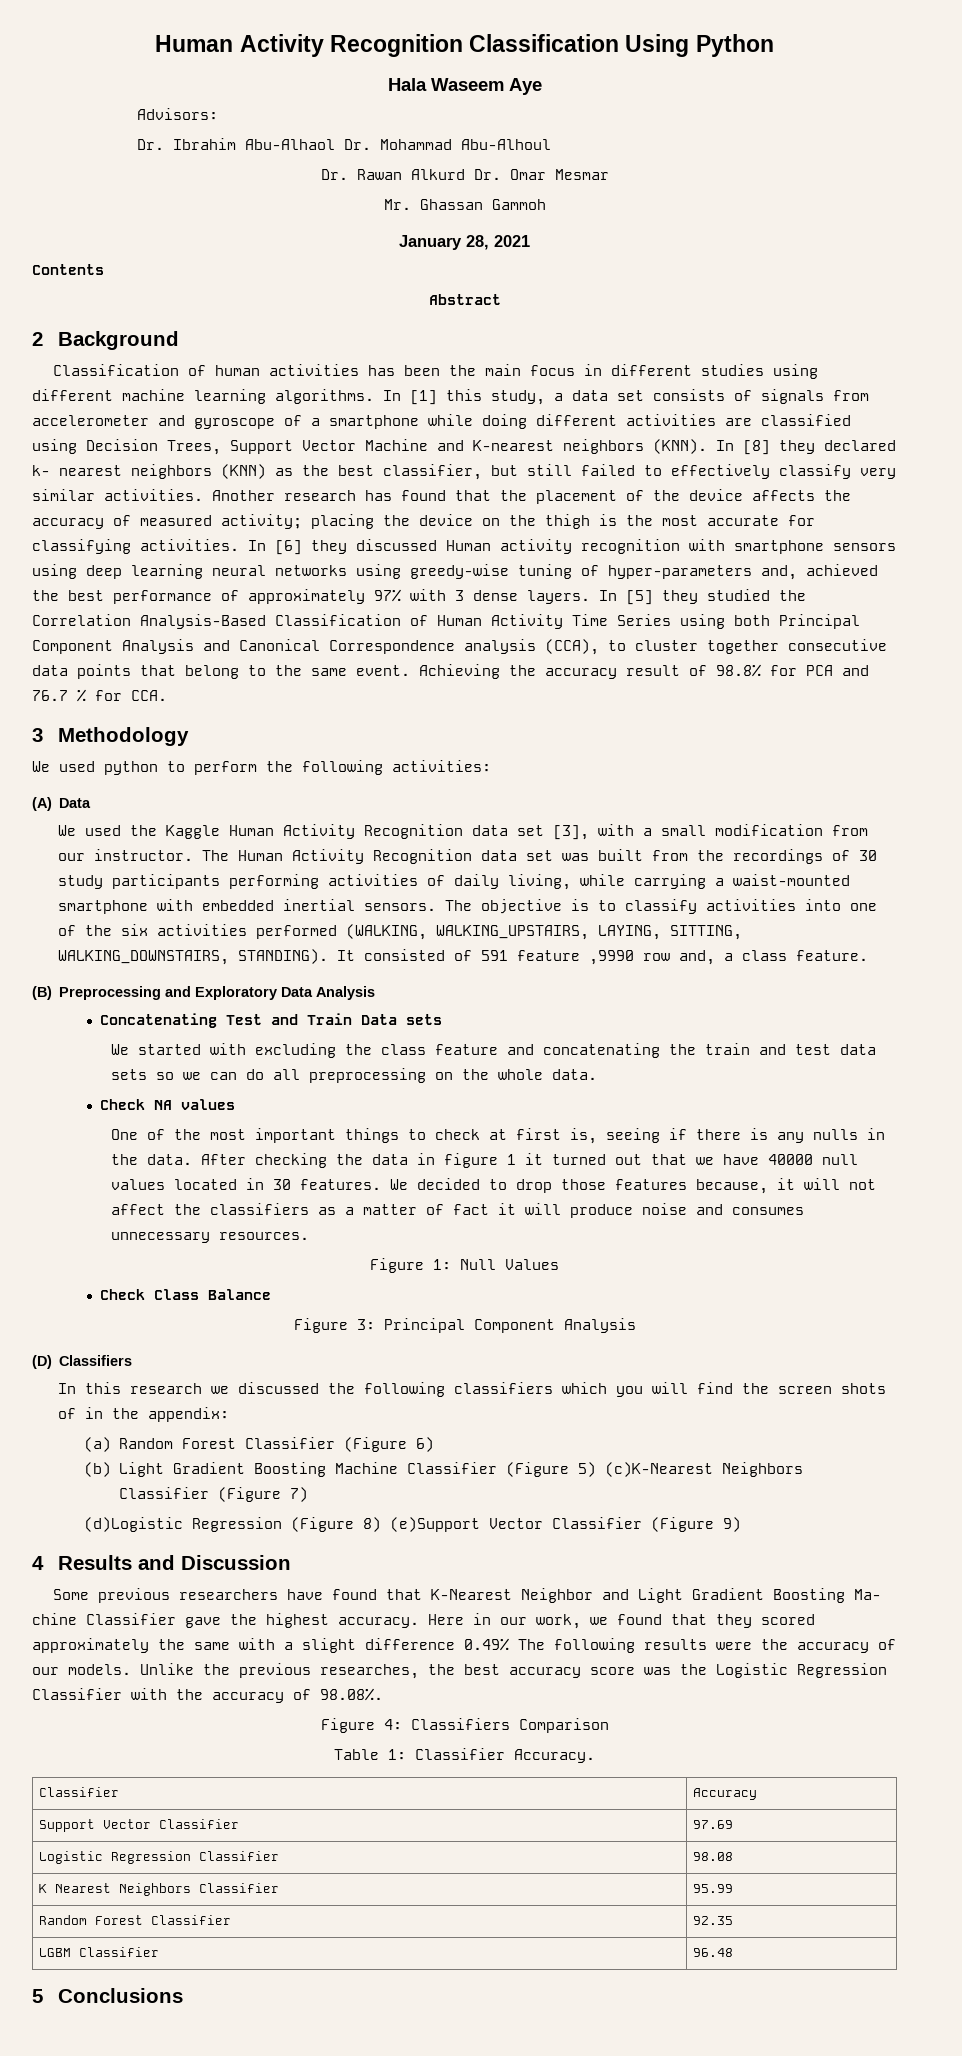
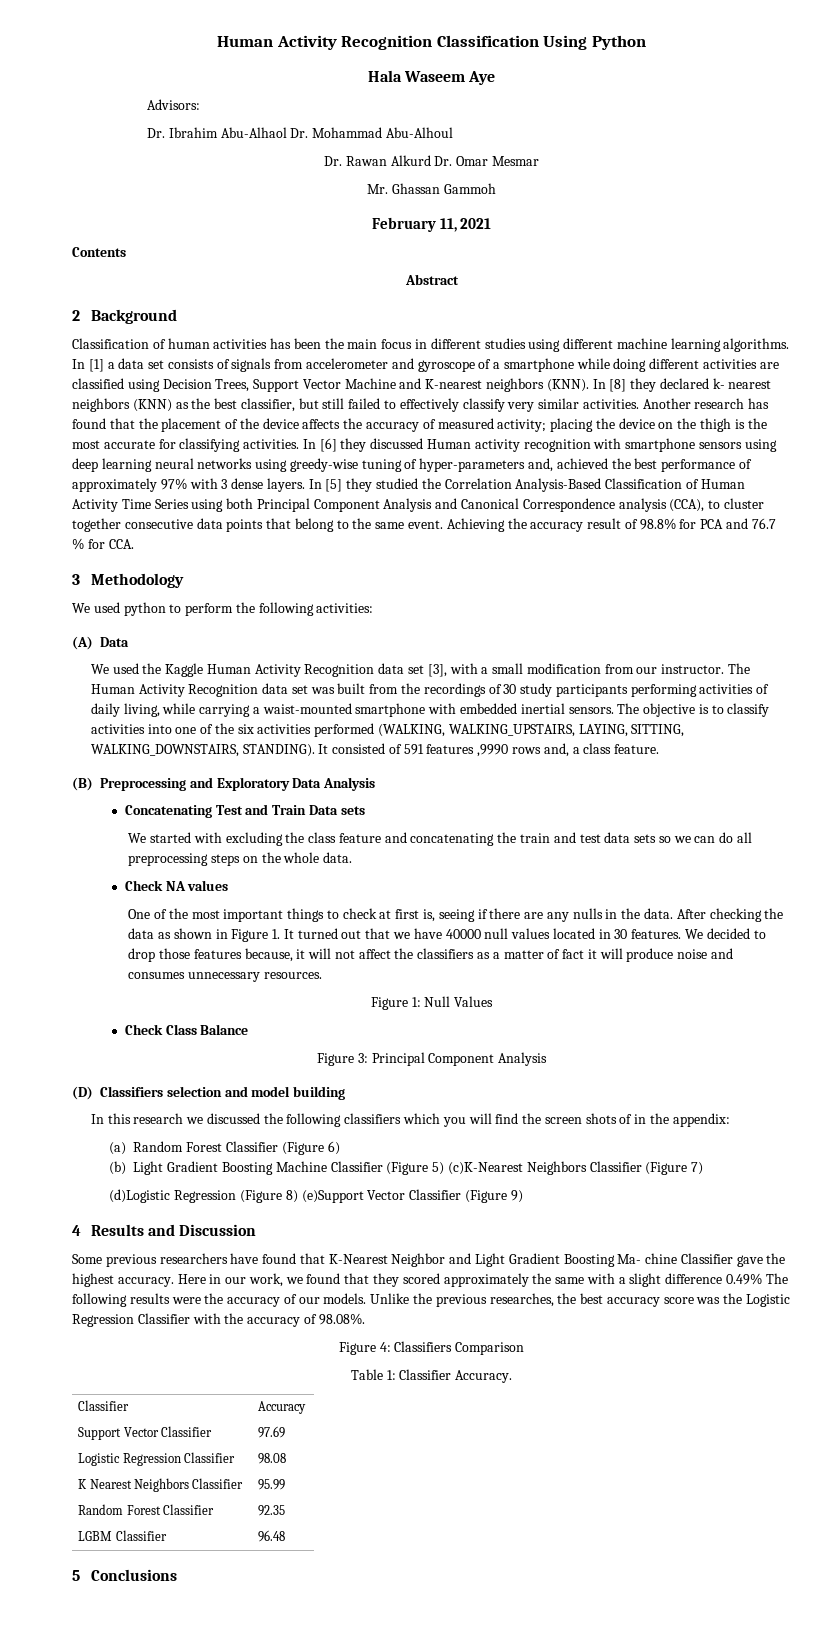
[399,235,489,250] January 28, -> [371,217,457,232] February 11,
[446,389,545,405] this study, -> (104, 365) none
[517,950,671,965] feature ,9990 row -> [426,744,541,757] features ,9990 rows
(426, 1075) none -> [211,854,241,866] steps
[749,1128,768,1140] is -> [524,912,544,919] are
[416,1153,543,1168] in figure 1 it -> [158,928,294,942] as shown in Figure 1. It
(133, 1360) none -> [166,1086,346,1100] selection and model building

